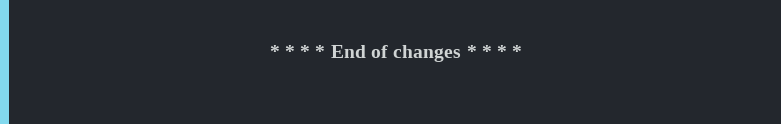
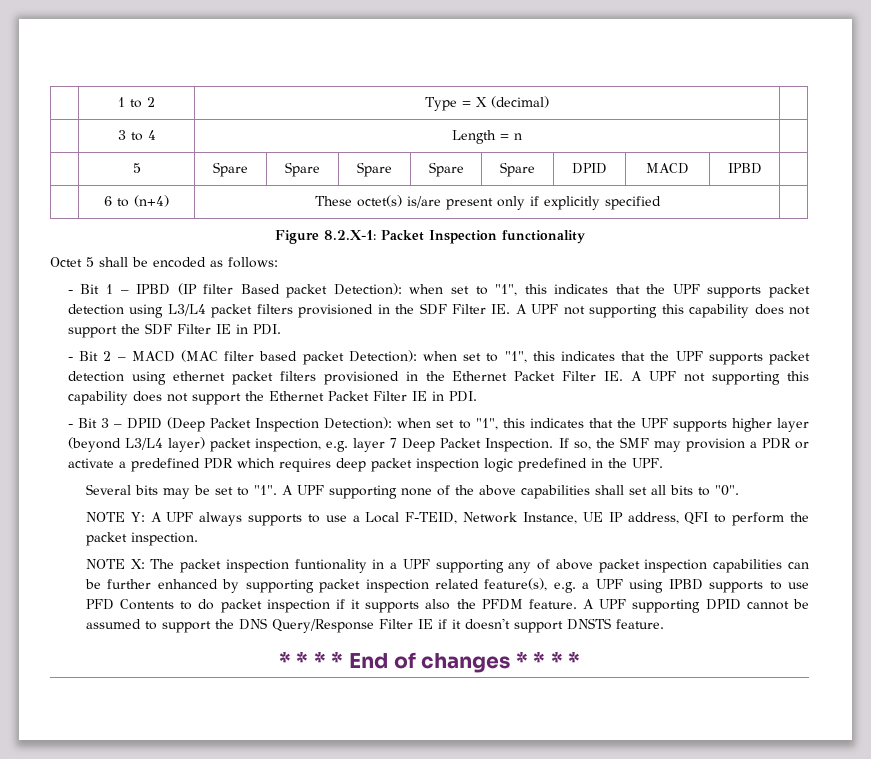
(269, 51) none -> [118,97,155,108] [425,96,549,111] [117,130,156,141] [452,130,522,144] [132,163,141,173] [213,162,248,177] [285,162,320,177] [357,162,392,177] [428,162,464,177] [500,162,535,177] [572,163,607,174] [646,163,689,174] [727,163,762,174] [104,195,169,207] [314,195,661,210] [274,230,585,244] [50,257,278,268] [67,283,810,298] [67,303,810,318] [67,323,281,338] [67,350,810,365] [67,371,809,385] [67,391,477,405] [67,417,809,432] [67,437,810,452] [67,458,663,472] [85,484,739,499] [85,512,810,526] [85,532,198,546] [85,559,809,573] [84,578,809,593] [85,599,809,613] [85,618,664,633] | 1 to 2 | Type = X (decimal) | // | 3 to 4 | Length = n | // | 5 | Spare | Spare | Spare | Spare | Spare | DPID | MACD | IPBD | // | 6 to (n+4) | These octet(s) is/are present only if explicitly specified | // Figure 8.2.X-1: Packet Inspection functionality // Octet 5 shall be encoded as follows: // - Bit 1 – IPBD (IP filter Based packet Detection): when set to "1", this indicates that the UPF supports packet detection using L3/L4 packet filters provisioned in the SDF Filter IE. A UPF not supporting this capability does not support the SDF Filter IE in PDI. // - Bit 2 – MACD (MAC filter based packet Detection): when set to "1", this indicates that the UPF supports packet detection using ethernet packet filters provisioned in the Ethernet Packet Filter IE. A UPF not supporting this capability does not support the Ethernet Packet Filter IE in PDI. // - Bit 3 – DPID (Deep Packet Inspection Detection): when set to "1", this indicates that the UPF supports higher layer (beyond L3/L4 layer) packet inspection, e.g. layer 7 Deep Packet Inspection. If so, the SMF may provision a PDR or activate a predefined PDR which requires deep packet inspection logic predefined in the UPF. // Several bits may be set to "1". A UPF supporting none of the above capabilities shall set all bits to "0". // NOTE Y: A UPF always supports to use a Local F-TEID, Network Instance, UE IP address, QFI to perform the packet inspection. // NOTE X: The packet inspection funtionality in a UPF supporting any of above packet inspection capabilities can be further enhanced by supporting packet inspection related feature(s), e.g. a UPF using IPBD supports to use PFD Contents to do packet inspection if it supports also the PFDM feature. A UPF supporting DPID cannot be assumed to support the DNS Query/Response Filter IE if it doesn't support DNSTS feature. //

